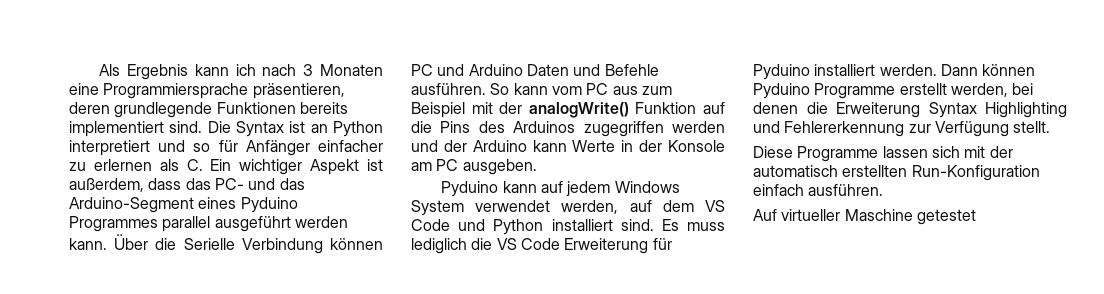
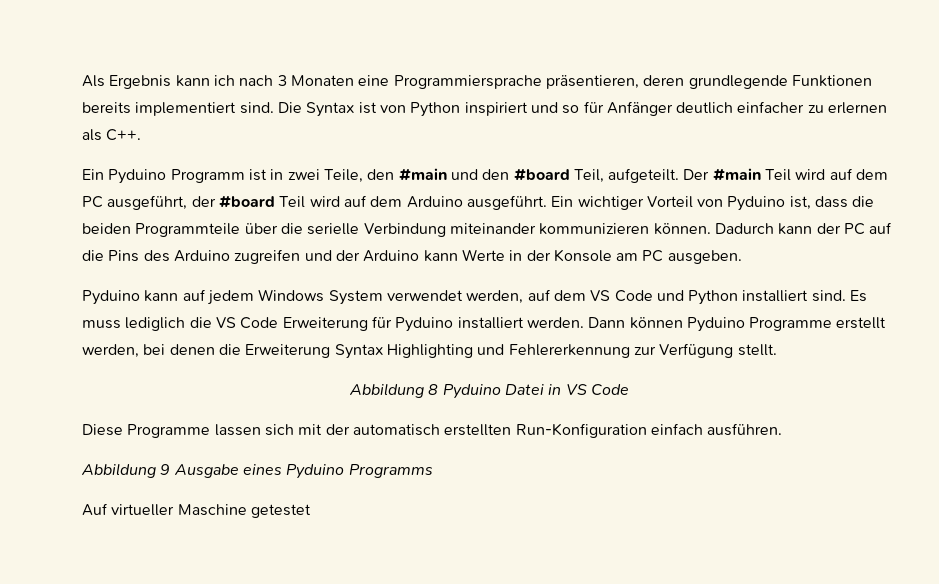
[310,121,383,137] [69,140,150,156] an Python interpretiert -> [379,102,528,117] von Python inspiriert
(310, 148) none -> [676,102,734,114] deutlich
[186,159,383,175] [69,178,305,192] [69,197,298,213] [69,216,348,232] [69,234,383,254] [411,64,659,76] [411,83,672,95] [411,102,697,118] C. Ein wichtiger Aspekt ist außerdem, dass das PC- und das Arduino-Segment eines Pyduino Programmes parallel ausgeführt werden kann. Über die Serielle Verbindung können PC und Arduino Daten und Befehle ausführen. So kann vom PC aus zum Beispiel mit der analogWrite() Funktion -> [106,129,142,141] [82,168,889,184] [82,195,875,211] [82,223,865,237] C++. // Ein Pyduino Programm ist in zwei Teile, den #main und den #board Teil, aufgeteilt. Der #main Teil wird auf dem PC ausgeführt, der #board Teil wird auf dem Arduino ausgeführt. Ein wichtiger Vorteil von Pyduino ist, dass die beiden Programmteile über die serielle Verbindung miteinander kommunizieren können. Dadurch kann der PC
[513,121,725,137] Arduinos zugegriffen werden -> [173,249,301,264] Arduino zugreifen
(1051, 127) none -> [349,383,629,399] // Abbildung 8 Pyduino Datei in VS Code
(884, 190) none -> [81,463,433,479] // Abbildung 9 Ausgabe eines Pyduino Programms

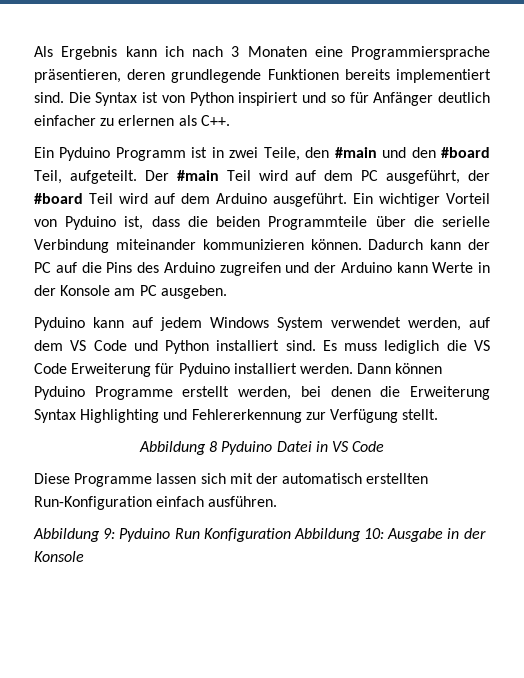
[160,464,433,479] [82,503,311,518] 9 Ausgabe eines Pyduino Programms // Auf virtueller Maschine getestet -> [103,528,486,542] [34,551,84,562] 9: Pyduino Run Konfiguration Abbildung 10: Ausgabe in der Konsole

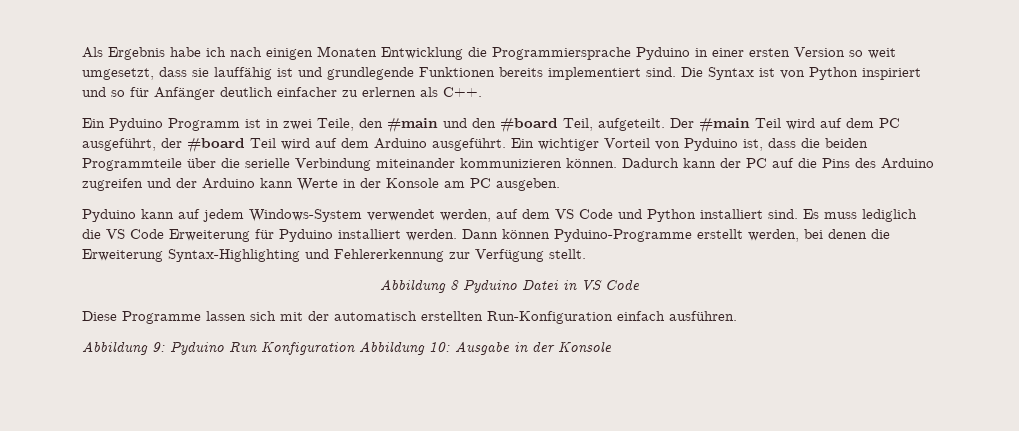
[125,46,157,57] kann -> [170,47,201,57] habe
[231,46,490,60] [34,69,166,83] 3 Monaten eine Programmiersprache präsentieren, deren -> [266,46,896,60] [82,67,322,80] einigen Monaten Entwicklung die Programmiersprache Pyduino in einer ersten Version so weit umgesetzt, dass sie lauffähig ist und
[210,317,323,331] Windows System -> [249,209,362,222] Windows-System
[34,386,173,400] Pyduino Programme -> [554,229,692,242] Pyduino-Programme
[34,409,160,423] Syntax Highlighting -> [168,249,300,262] Syntax-Highlighting

